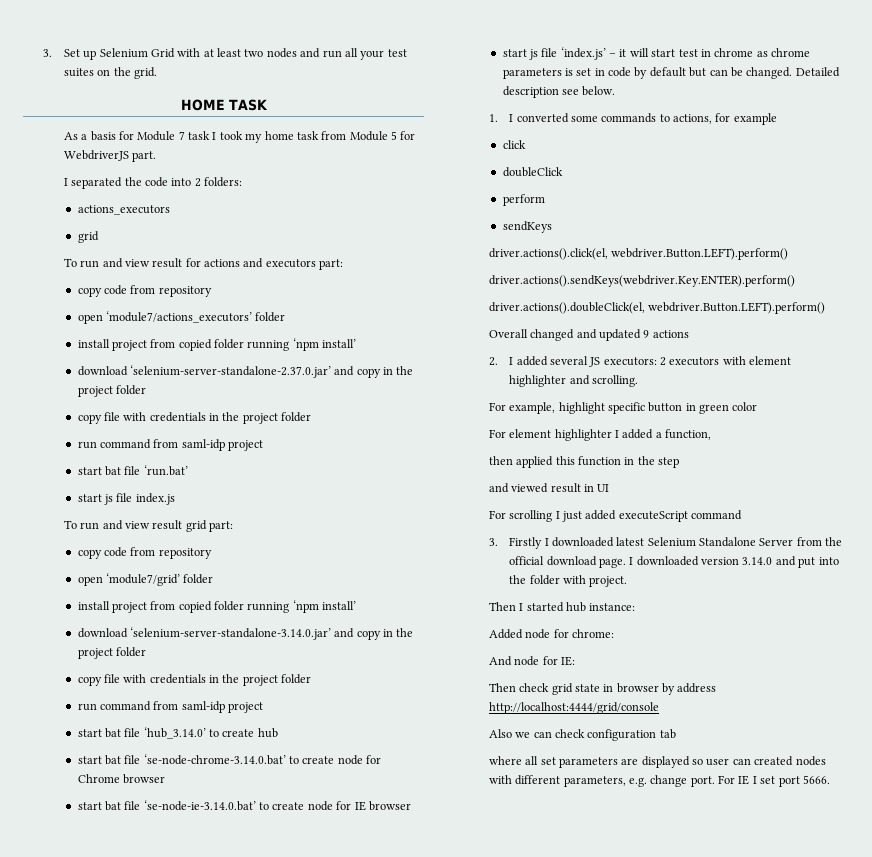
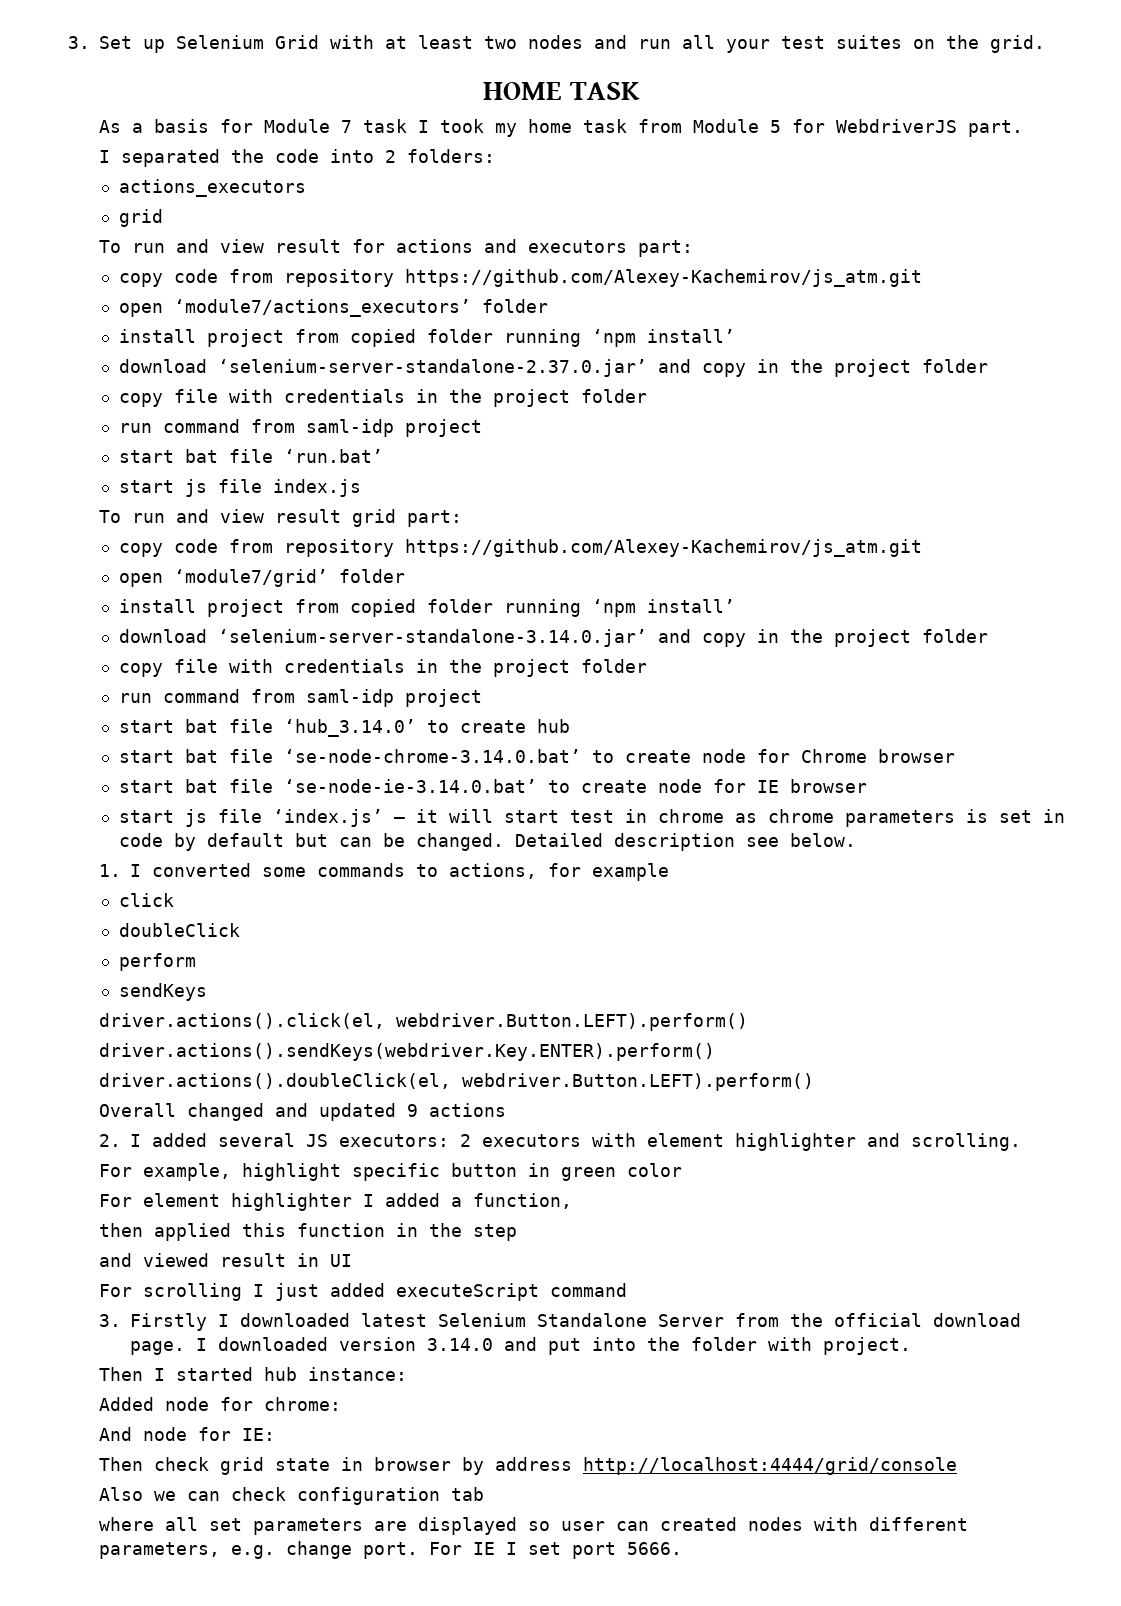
(212, 291) none -> [404,269,922,287] https://github.com/Alexey-Kachemirov/js_atm.git
(212, 553) none -> [404,539,922,557] https://github.com/Alexey-Kachemirov/js_atm.git

